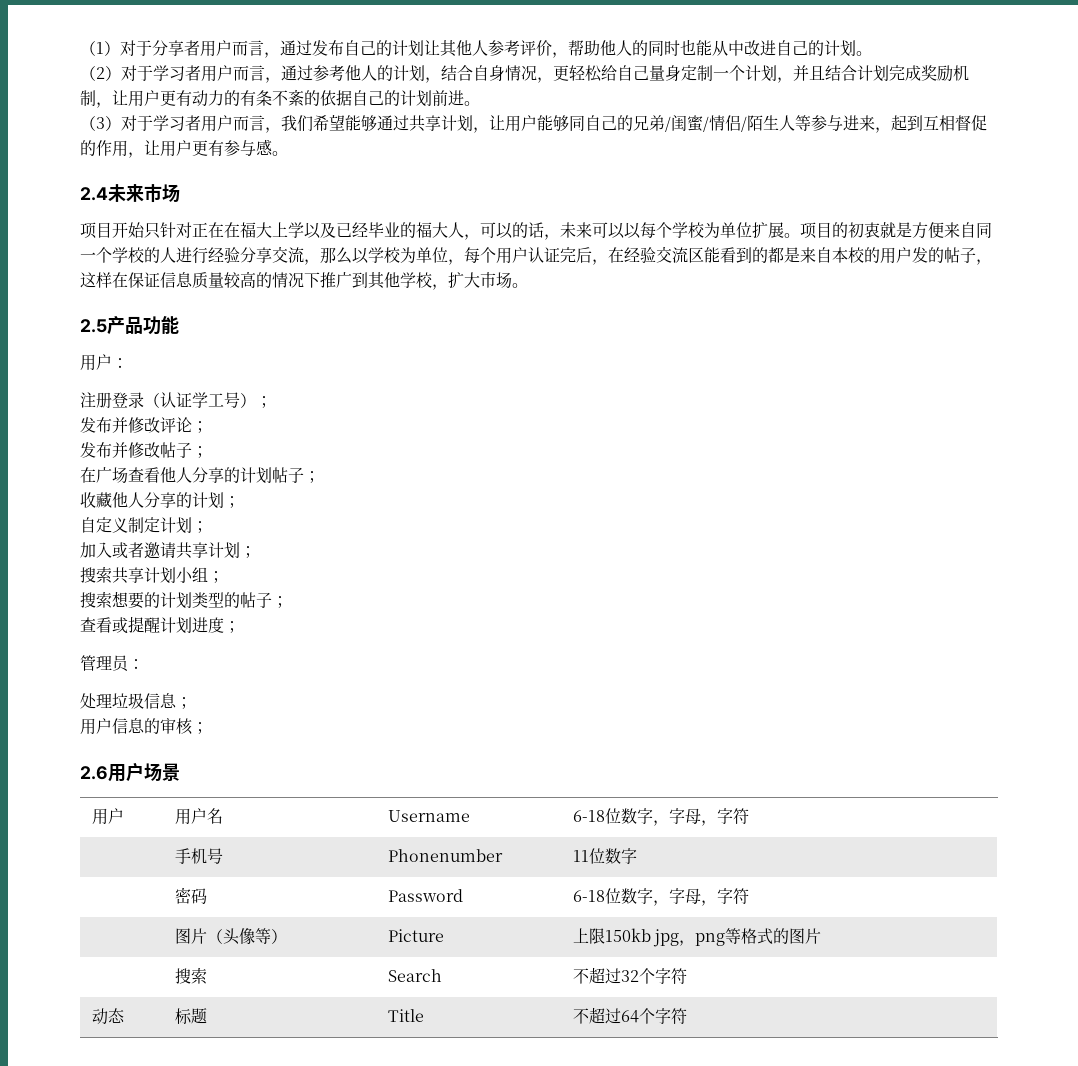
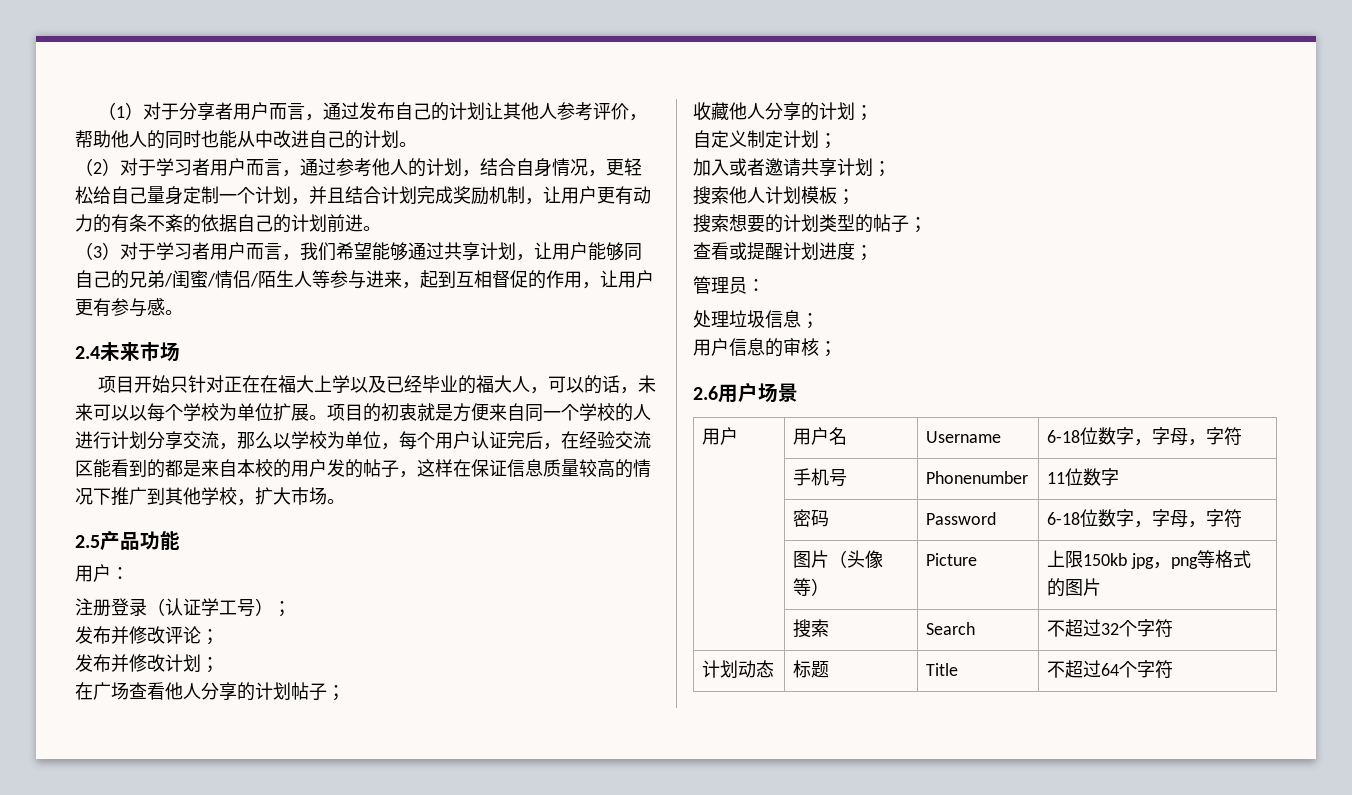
[208,247,240,263] 经验 -> [111,431,147,449] 计划
[160,442,192,458] 帖子 -> [165,654,201,672] 计划
[112,567,208,584] 共享计划小组 -> [729,186,837,204] 他人计划模板
(687, 976) none -> [701,660,738,678] 计划

